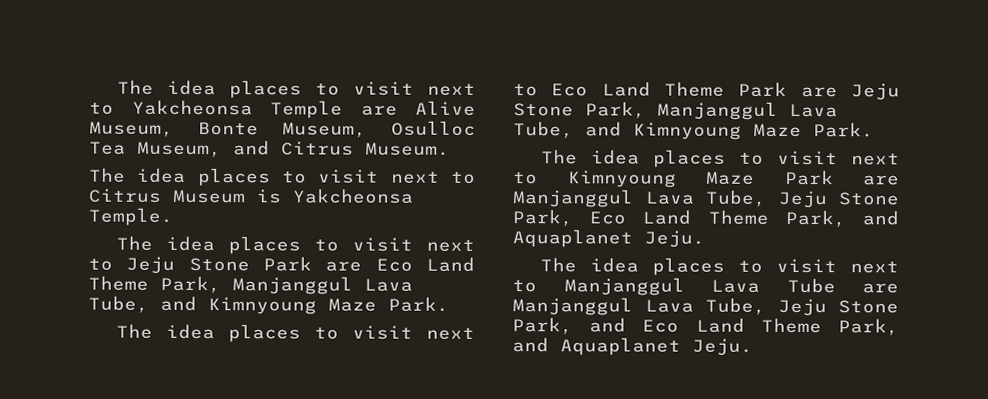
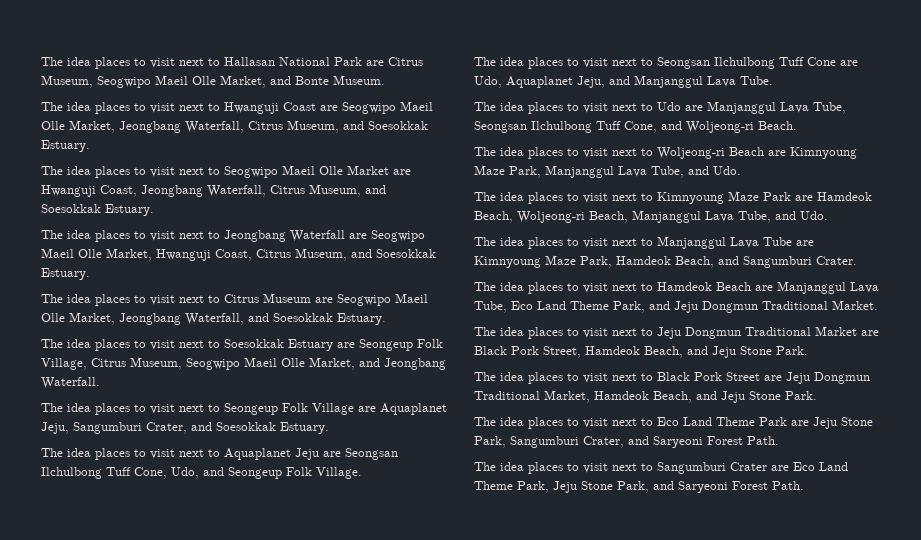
[117,79,476,99] [89,99,476,119] [89,120,476,138] [89,140,450,158] The idea places to visit next to Yakcheonsa Temple are Alive Museum, Bonte Museum, Osulloc Tea Museum, and Citrus Museum. -> [41,57,423,69] [41,75,385,88] [41,101,433,114] [41,120,428,133] [41,140,90,152] [41,165,411,178] [41,184,386,197] [41,204,154,216] [41,230,425,242] [41,248,436,261] [41,268,90,280] The idea places to visit next to Hallasan National Park are Citrus Museum, Seogwipo Maeil Olle Market, and Bonte Museum. // The idea places to visit next to Hwanguji Coast are Seogwipo Maeil Olle Market, Jeongbang Waterfall, Citrus Museum, and Soesokkak Estuary. // The idea places to visit next to Seogwipo Maeil Olle Market are Hwanguji Coast, Jeongbang Waterfall, Citrus Museum, and Soesokkak Estuary. // The idea places to visit next to Jeongbang Waterfall are Seogwipo Maeil Olle Market, Hwanguji Coast, Citrus Museum, and Soesokkak Estuary.
[256,188,414,204] [88,207,173,226] is Yakcheonsa Temple. -> [315,293,428,306] [41,312,386,325] [41,339,443,351] [41,357,446,370] [41,377,100,389] [41,403,447,415] [41,422,329,434] [41,448,398,460] [41,467,362,479] [474,57,858,69] [474,75,773,88] [474,101,846,114] [474,121,797,133] [474,147,857,159] [474,165,741,178] [474,191,872,204] [474,210,828,223] [474,236,814,249] [474,255,857,268] [474,281,879,294] [474,300,878,313] are Seogwipo Maeil Olle Market, Jeongbang Waterfall, and Soesokkak Estuary. // The idea places to visit next to Soesokkak Estuary are Seongeup Folk Village, Citrus Museum, Seogwipo Maeil Olle Market, and Jeongbang Waterfall. // The idea places to visit next to Seongeup Folk Village are Aquaplanet Jeju, Sangumburi Crater, and Soesokkak Estuary. // The idea places to visit next to Aquaplanet Jeju are Seongsan Ilchulbong Tuff Cone, Udo, and Seongeup Folk Village. // The idea places to visit next to Seongsan Ilchulbong Tuff Cone are Udo, Aquaplanet Jeju, and Manjanggul Lava Tube. // The idea places to visit next to Udo are Manjanggul Lava Tube, Seongsan Ilchulbong Tuff Cone, and Woljeong-ri Beach. // The idea places to visit next to Woljeong-ri Beach are Kimnyoung Maze Park, Manjanggul Lava Tube, and Udo. // The idea places to visit next to Kimnyoung Maze Park are Hamdeok Beach, Woljeong-ri Beach, Manjanggul Lava Tube, and Udo. // The idea places to visit next to Manjanggul Lava Tube are Kimnyoung Maze Park, Hamdeok Beach, and Sangumburi Crater. // The idea places to visit next to Hamdeok Beach are Manjanggul Lava Tube, Eco Land Theme Park, and Jeju Dongmun Traditional Market.
[188,256,475,272] [88,275,413,295] [88,295,377,315] Stone Park are Eco Land Theme Park, Manjanggul Lava Tube, and Kimnyoung Maze -> [685,326,879,339] [474,346,808,358] [474,372,870,384] [474,390,781,403] Dongmun Traditional Market are Black Pork Street, Hamdeok Beach, and Jeju Stone Park. // The idea places to visit next to Black Pork Street are Jeju Dongmun Traditional Market, Hamdeok Beach, and Jeju Stone
[657,101,838,120] [513,121,874,140] [541,149,900,168] [513,169,900,188] [512,189,900,209] [512,209,899,228] [512,229,705,248] [540,257,899,276] [512,277,899,296] [512,297,899,317] [512,317,899,336] [512,337,753,356] Manjanggul Lava Tube, and Kimnyoung Maze Park. // The idea places to visit next to Kimnyoung Maze Park are Manjanggul Lava Tube, Jeju Stone Park, Eco Land Theme Park, and Aquaplanet Jeju. // The idea places to visit next to Manjanggul Lava Tube are Manjanggul Lava Tube, Jeju Stone Park, and Eco Land Theme Park, and Aquaplanet Jeju. -> [510,436,779,448] [474,462,848,474] [474,481,804,493] Sangumburi Crater, and Saryeoni Forest Path. // The idea places to visit next to Sangumburi Crater are Eco Land Theme Park, Jeju Stone Park, and Saryeoni Forest Path.

